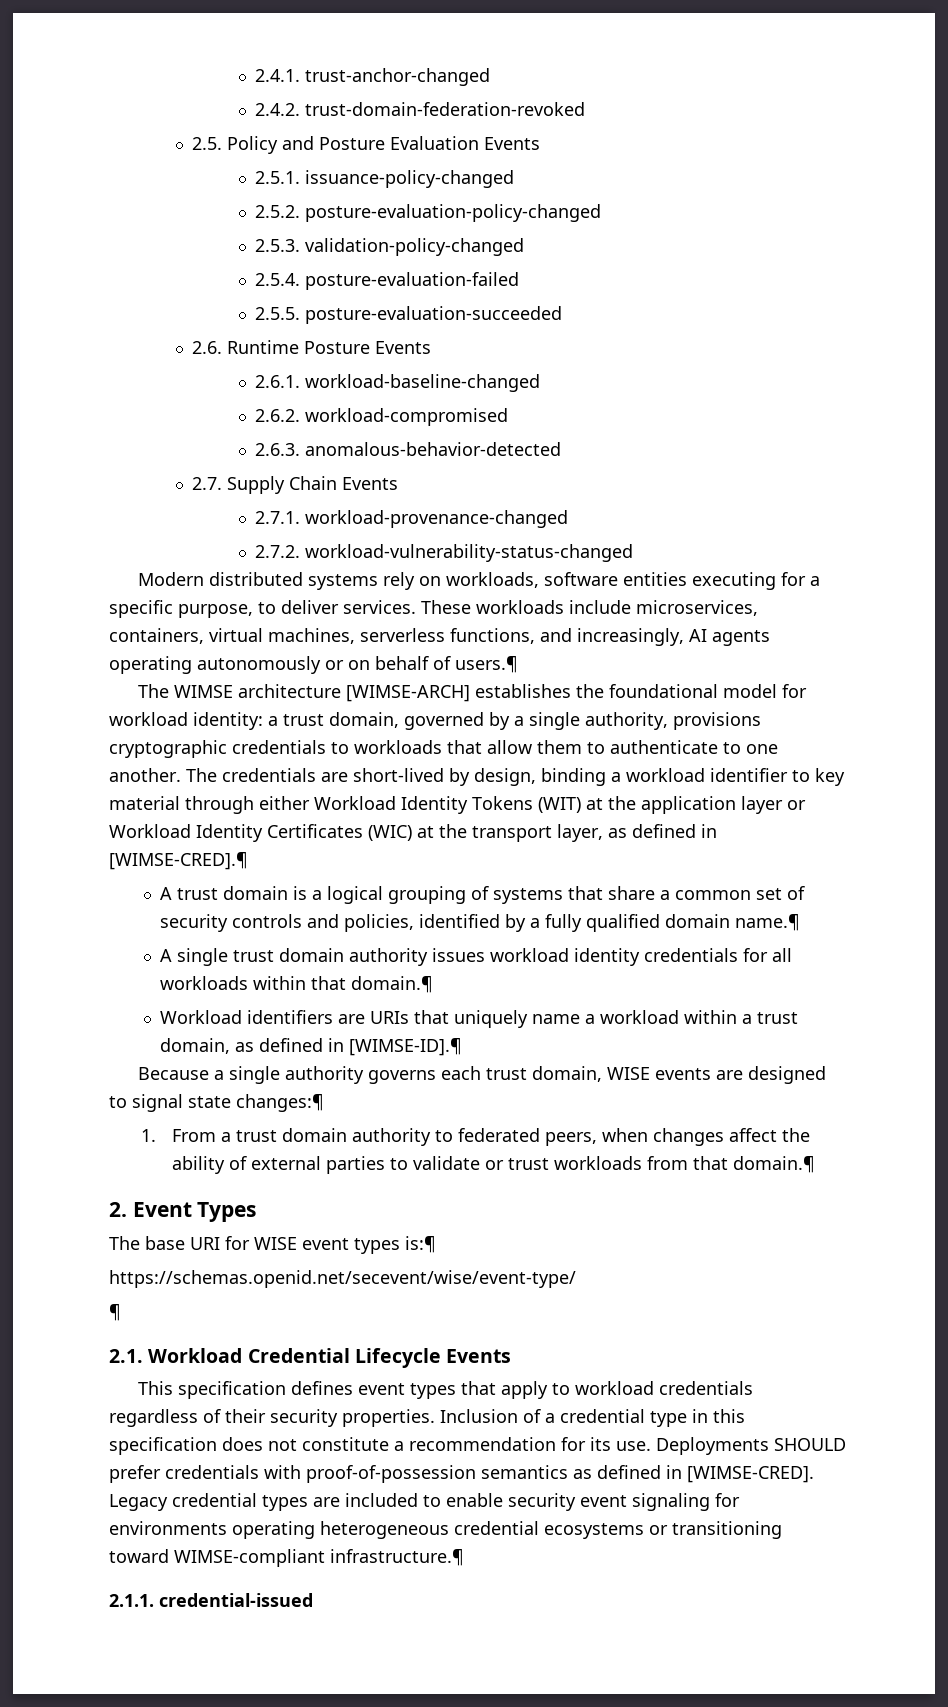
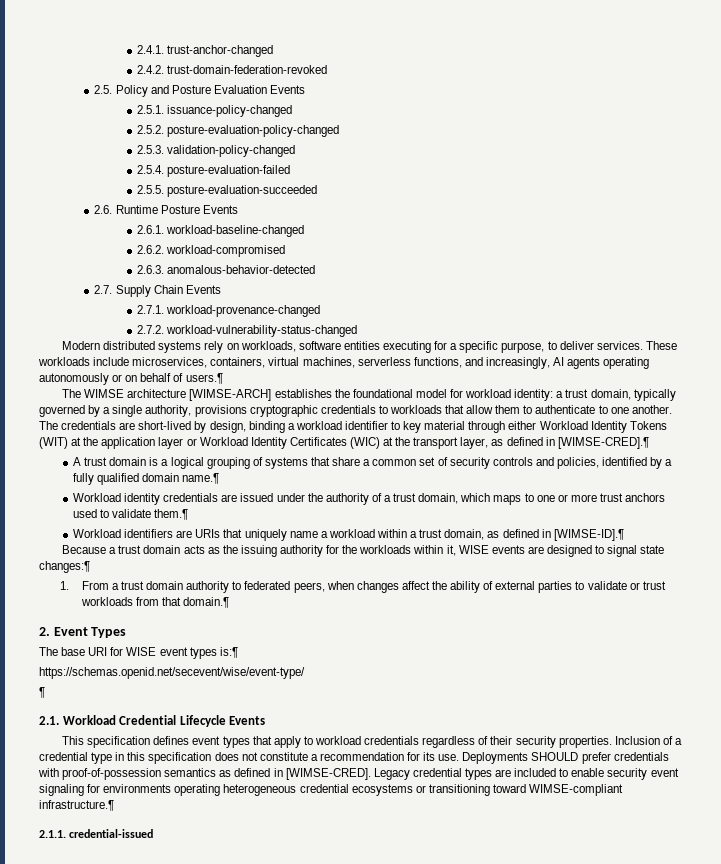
(399, 720) none -> [633,389,676,401] typically
[160,948,793,966] [160,976,434,993] A single trust domain authority issues workload identity credentials for all workloads within that domain.¶ -> [73,493,666,505] [73,509,189,520] Workload identity credentials are issued under the authority of a trust domain, which maps to one or more trust anchors used to validate them.¶
[228,1066,602,1084] single authority governs each trust domain, -> [118,545,456,557] trust domain acts as the issuing authority for the workloads within it,

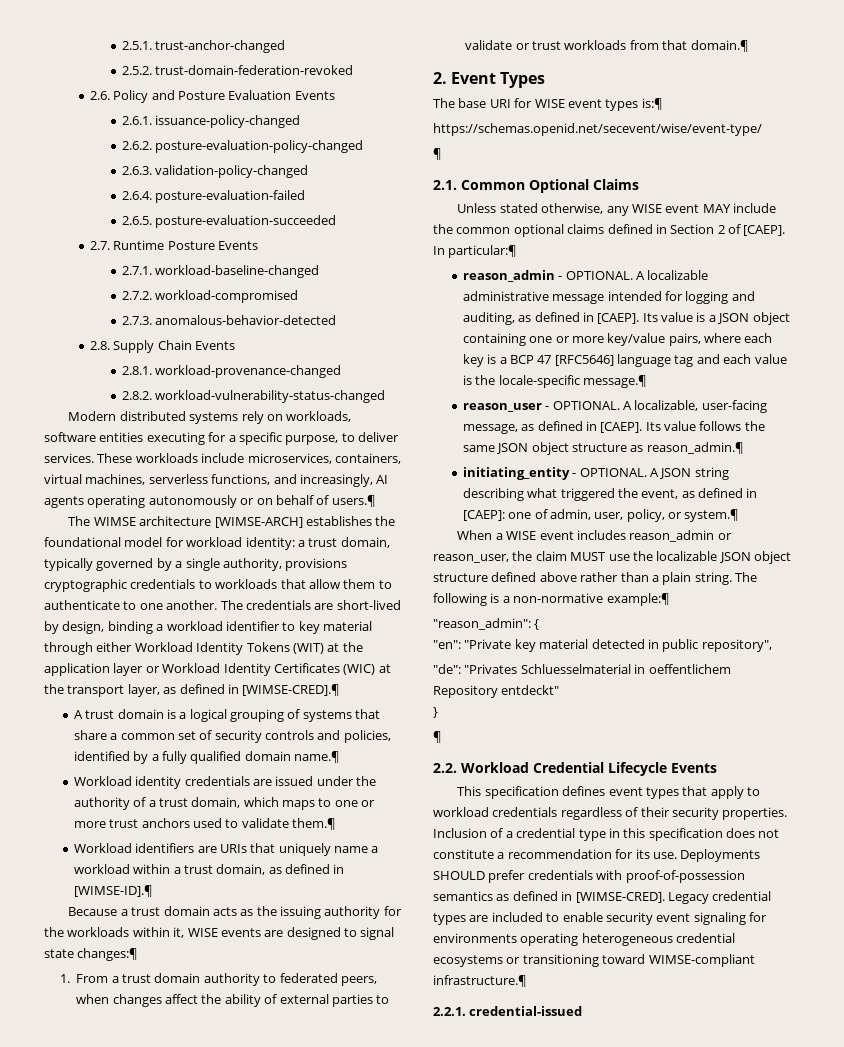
[137,45,165,54] 2.4.1. -> [121,41,152,50] 2.5.1.
[137,65,165,74] 2.4.2. -> [121,66,152,75] 2.5.2.
[94,85,113,94] 2.5. -> [89,91,110,100] 2.6.
[137,105,165,114] 2.5.1. -> [121,116,152,125] 2.6.1.
[137,125,165,134] 2.5.2. -> [121,141,152,150] 2.6.2.
[137,145,165,154] 2.5.3. -> [121,166,152,175] 2.6.3.
[137,165,165,174] 2.5.4. -> [121,191,152,200] 2.6.4.
[137,185,165,194] 2.5.5. -> [121,216,152,225] 2.6.5.
[94,205,113,214] 2.6. -> [89,241,110,250] 2.7.
[137,225,165,234] 2.6.1. -> [121,266,152,275] 2.7.1.
[137,245,165,254] 2.6.2. -> [121,291,152,300] 2.7.2.
[137,265,165,274] 2.6.3. -> [121,316,152,325] 2.7.3.
[94,285,113,294] 2.7. -> [89,341,110,350] 2.8.
[137,305,165,314] 2.7.1. -> [121,366,152,375] 2.8.1.
[137,325,165,334] 2.7.2. -> [121,391,152,400] 2.8.2.
(59, 720) none -> [461,179,639,193] [457,203,777,216] [433,224,786,237] [433,245,518,258] [462,270,709,282] [462,291,755,304] [462,312,790,325] [462,333,773,346] [462,354,787,367] [462,375,647,388] [462,400,767,413] [462,421,765,434] [462,442,744,455] [462,467,729,480] [462,488,758,501] [462,509,740,522] [457,530,732,542] [433,551,791,564] [433,572,757,585] [433,593,670,606] [433,618,540,630] [433,639,772,652] [433,664,731,674] [433,685,560,698] [433,707,438,718] [433,731,442,743] [433,763,457,773] Common Optional Claims // Unless stated otherwise, any WISE event MAY include the common optional claims defined in Section 2 of [CAEP]. In particular:¶ // reason_admin - OPTIONAL. A localizable administrative message intended for logging and auditing, as defined in [CAEP]. Its value is a JSON object containing one or more key/value pairs, where each key is a BCP 47 [RFC5646] language tag and each value is the locale-specific message.¶ // reason_user - OPTIONAL. A localizable, user-facing message, as defined in [CAEP]. Its value follows the same JSON object structure as reason_admin.¶ // initiating_entity - OPTIONAL. A JSON string describing what triggered the event, as defined in [CAEP]: one of admin, user, policy, or system.¶ // When a WISE event includes reason_admin or reason_user, the claim MUST use the localizable JSON object structure defined above rather than a plain string. The following is a non-normative example:¶ // "reason_admin": { // "en": "Private key material detected in public repository", // "de": "Privates Schluesselmaterial in oeffentlichem Repository entdeckt" // } // ¶ // 2.2.
[39,830,66,838] 2.1.1. -> [433,1007,466,1016] 2.2.1.

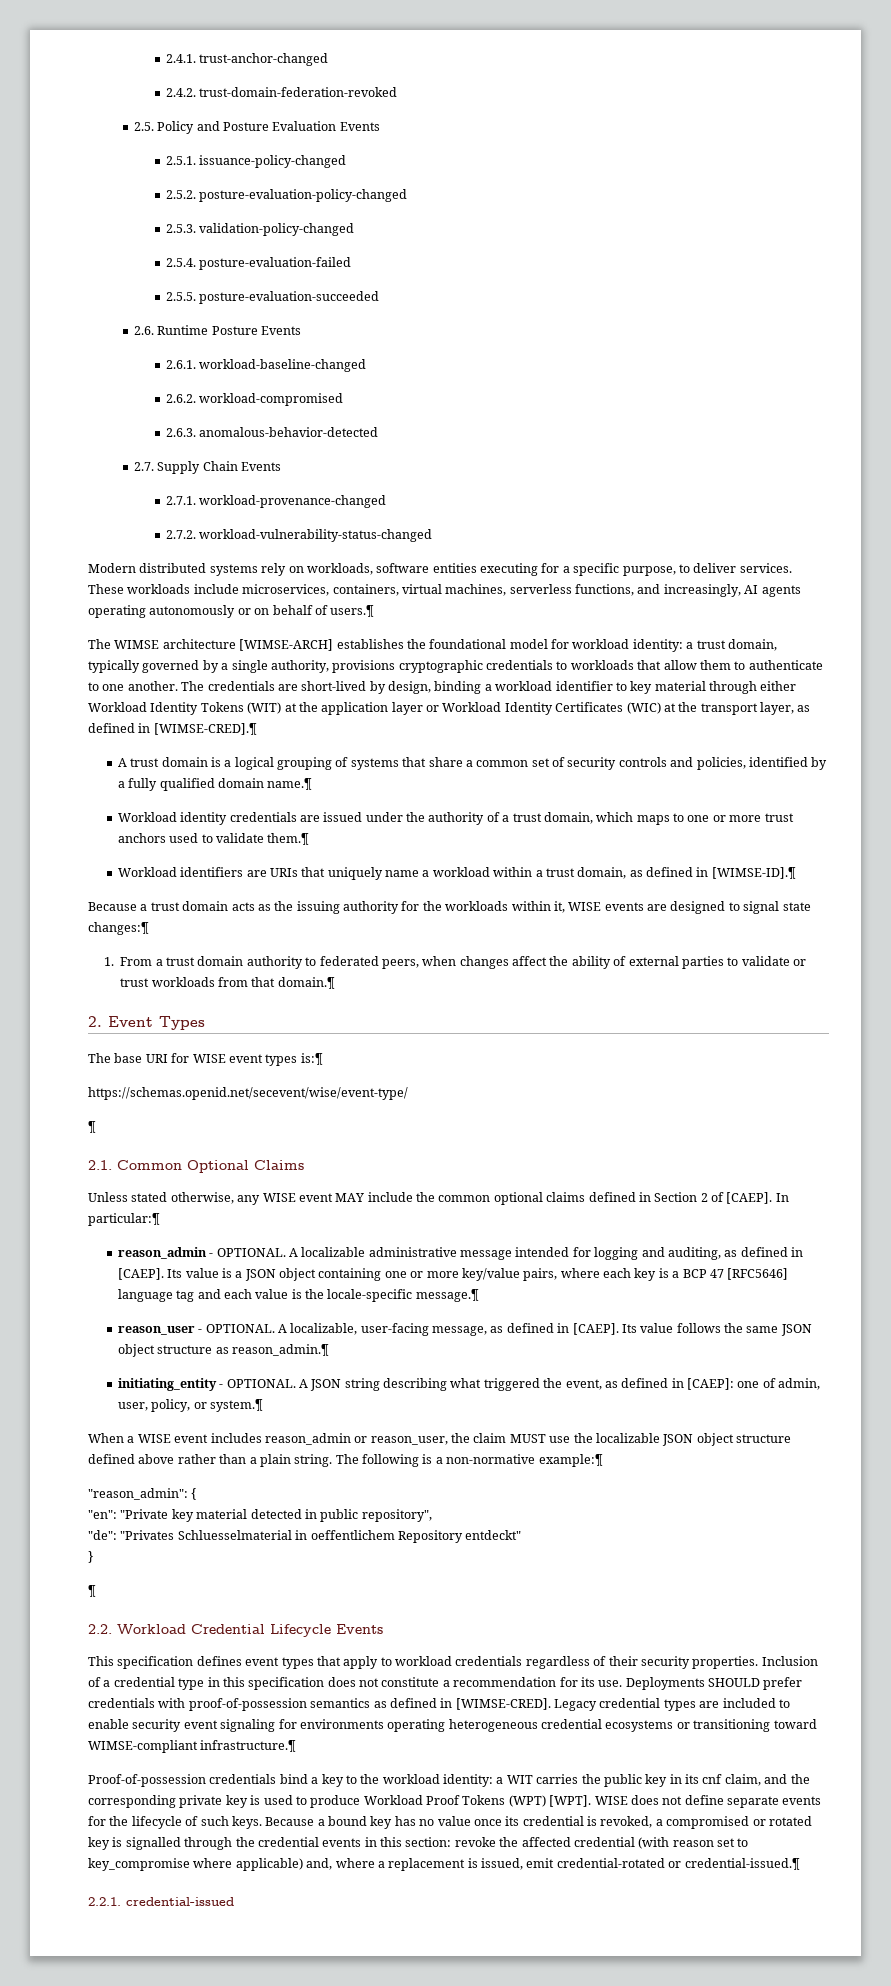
[121,41,152,50] 2.5.1. -> [165,54,196,63] 2.4.1.
[121,66,152,75] 2.5.2. -> [165,88,196,97] 2.4.2.
[89,91,110,100] 2.6. -> [133,122,154,131] 2.5.
[121,116,152,125] 2.6.1. -> [165,156,196,165] 2.5.1.
[121,141,152,150] 2.6.2. -> [165,190,196,199] 2.5.2.
[121,166,152,175] 2.6.3. -> [165,224,196,233] 2.5.3.
[121,191,152,200] 2.6.4. -> [165,258,196,267] 2.5.4.
[121,216,152,225] 2.6.5. -> [165,292,196,301] 2.5.5.
[89,241,110,250] 2.7. -> [133,326,154,335] 2.6.
[121,266,152,275] 2.7.1. -> [165,360,196,369] 2.6.1.
[121,291,152,300] 2.7.2. -> [165,394,196,403] 2.6.2.
[121,316,152,325] 2.7.3. -> [165,428,196,437] 2.6.3.
[89,341,110,350] 2.8. -> [133,462,154,471] 2.7.
[121,366,152,375] 2.8.1. -> [165,496,196,505] 2.7.1.
[121,391,152,400] 2.8.2. -> [165,530,196,539] 2.7.2.
(527, 981) none -> [88,1774,810,1787] [88,1795,822,1808] [88,1816,812,1829] [88,1837,749,1850] [88,1858,800,1871] // Proof-of-possession credentials bind a key to the workload identity: a WIT carries the public key in its cnf claim, and the corresponding private key is used to produce Workload Proof Tokens (WPT) [WPT]. WISE does not define separate events for the lifecycle of such keys. Because a bound key has no value once its credential is revoked, a compromised or rotated key is signalled through the credential events in this section: revoke the affected credential (with reason set to key_compromise where applicable) and, where a replacement is issued, emit credential-rotated or credential-issued.¶

